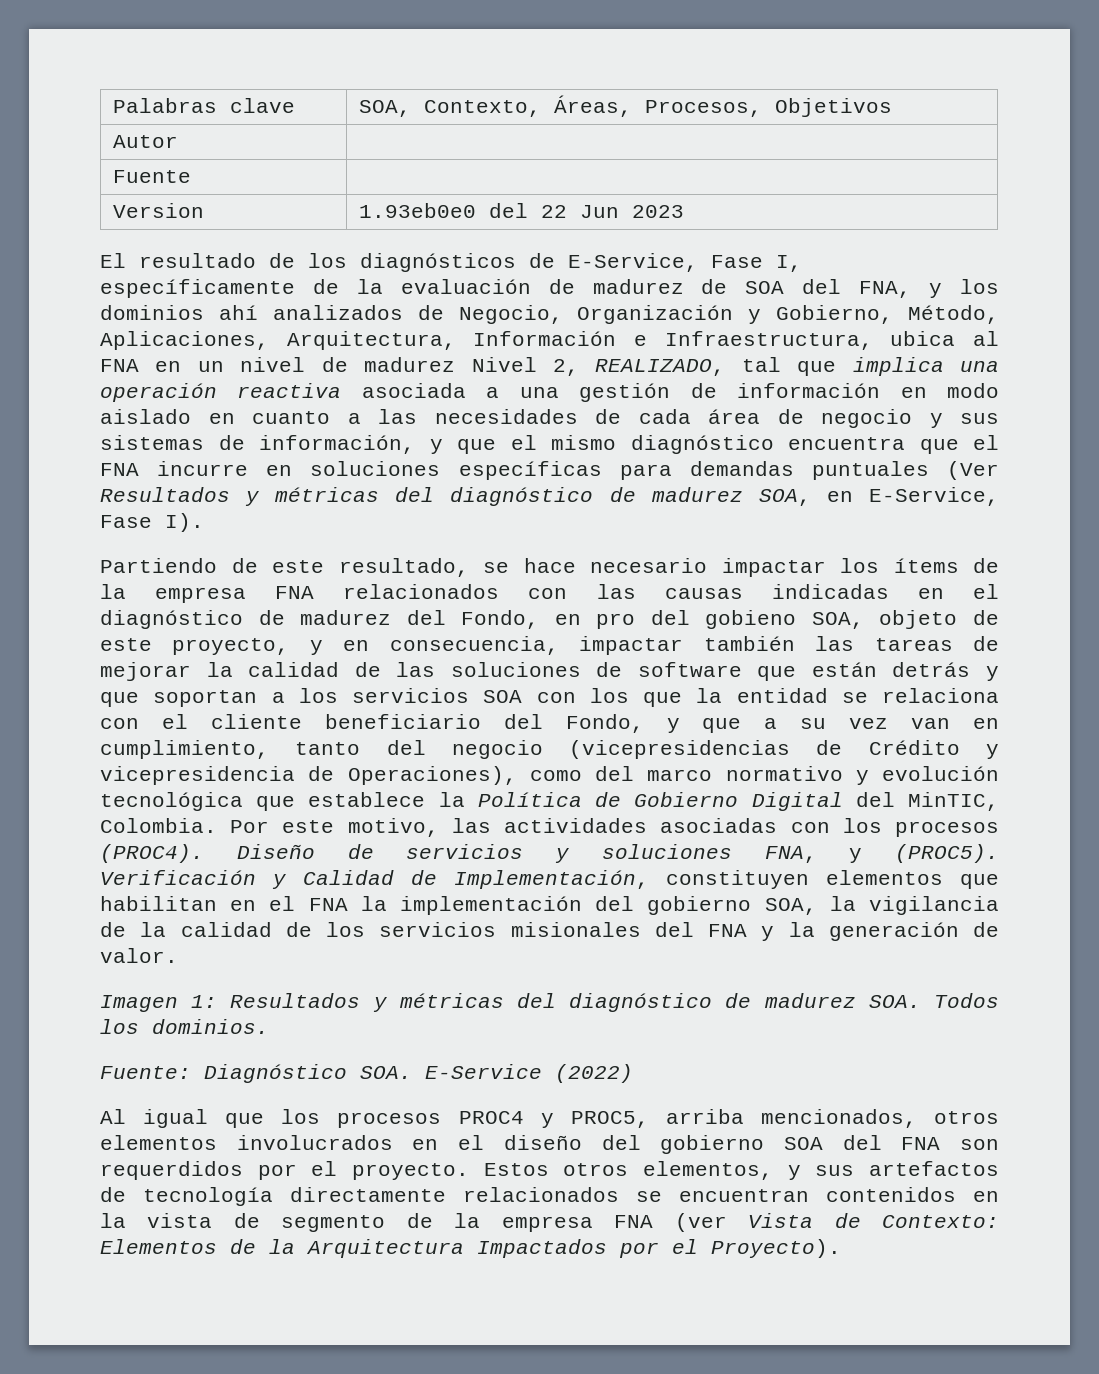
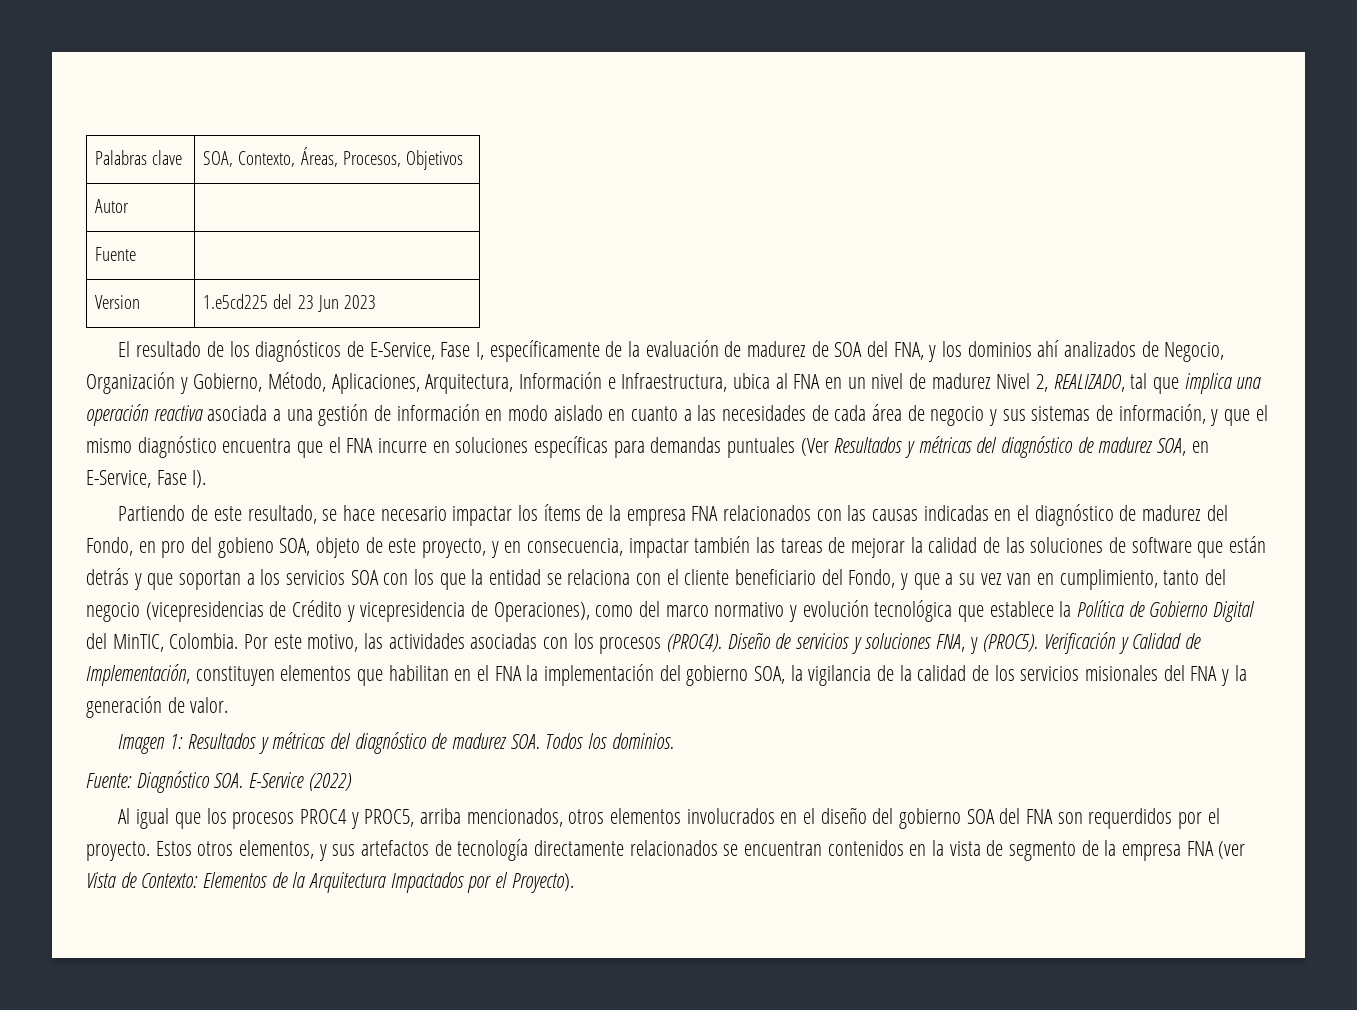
[359,203,568,218] 1.93eb0e0 del 22 -> [203,294,314,309] 1.e5cd225 del 23

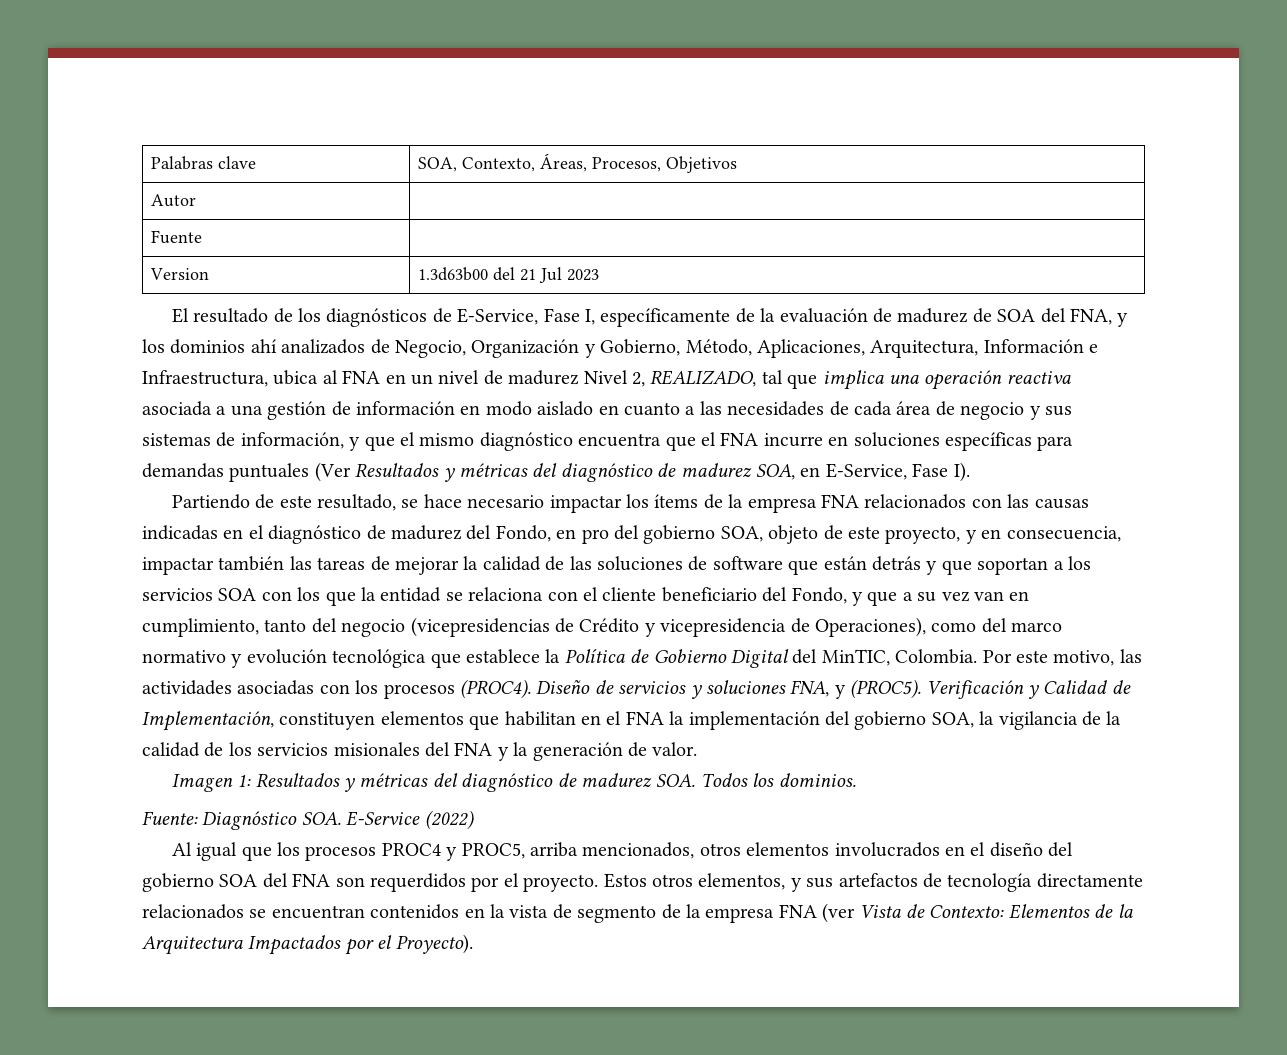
[203,294,339,312] 1.e5cd225 del 23 Jun -> [417,267,562,283] 1.3d63b00 del 21 Jul
[217,537,274,558] gobieno -> [643,525,716,544] gobierno

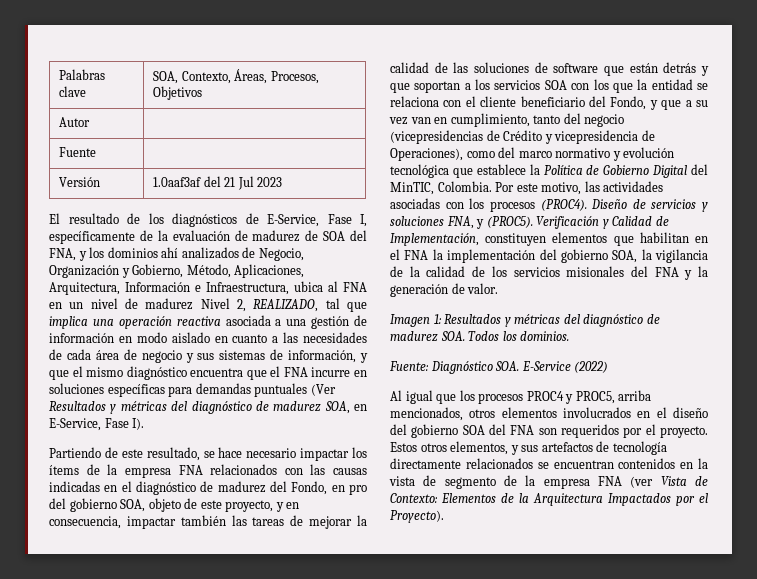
[149,268,209,280] [417,267,488,281] Version | 1.3d63b00 -> [59,177,101,187] [153,177,202,187] Versión | 1.0aaf3af
[370,873,466,892] requerdidos -> [561,424,619,438] requeridos

